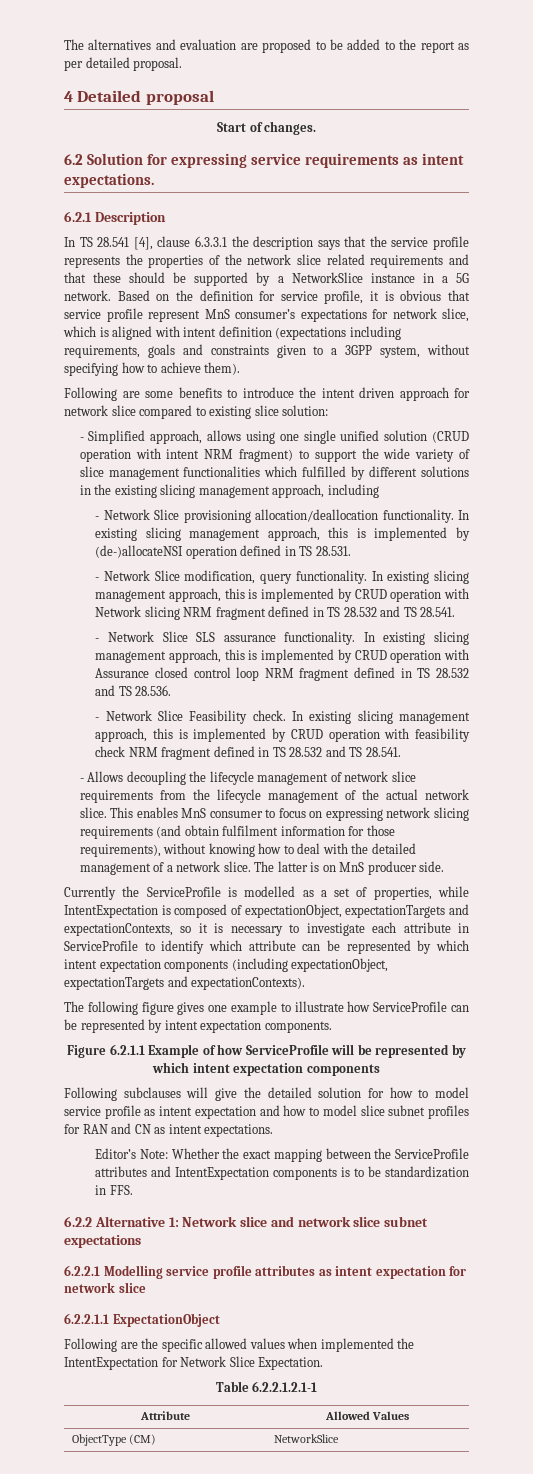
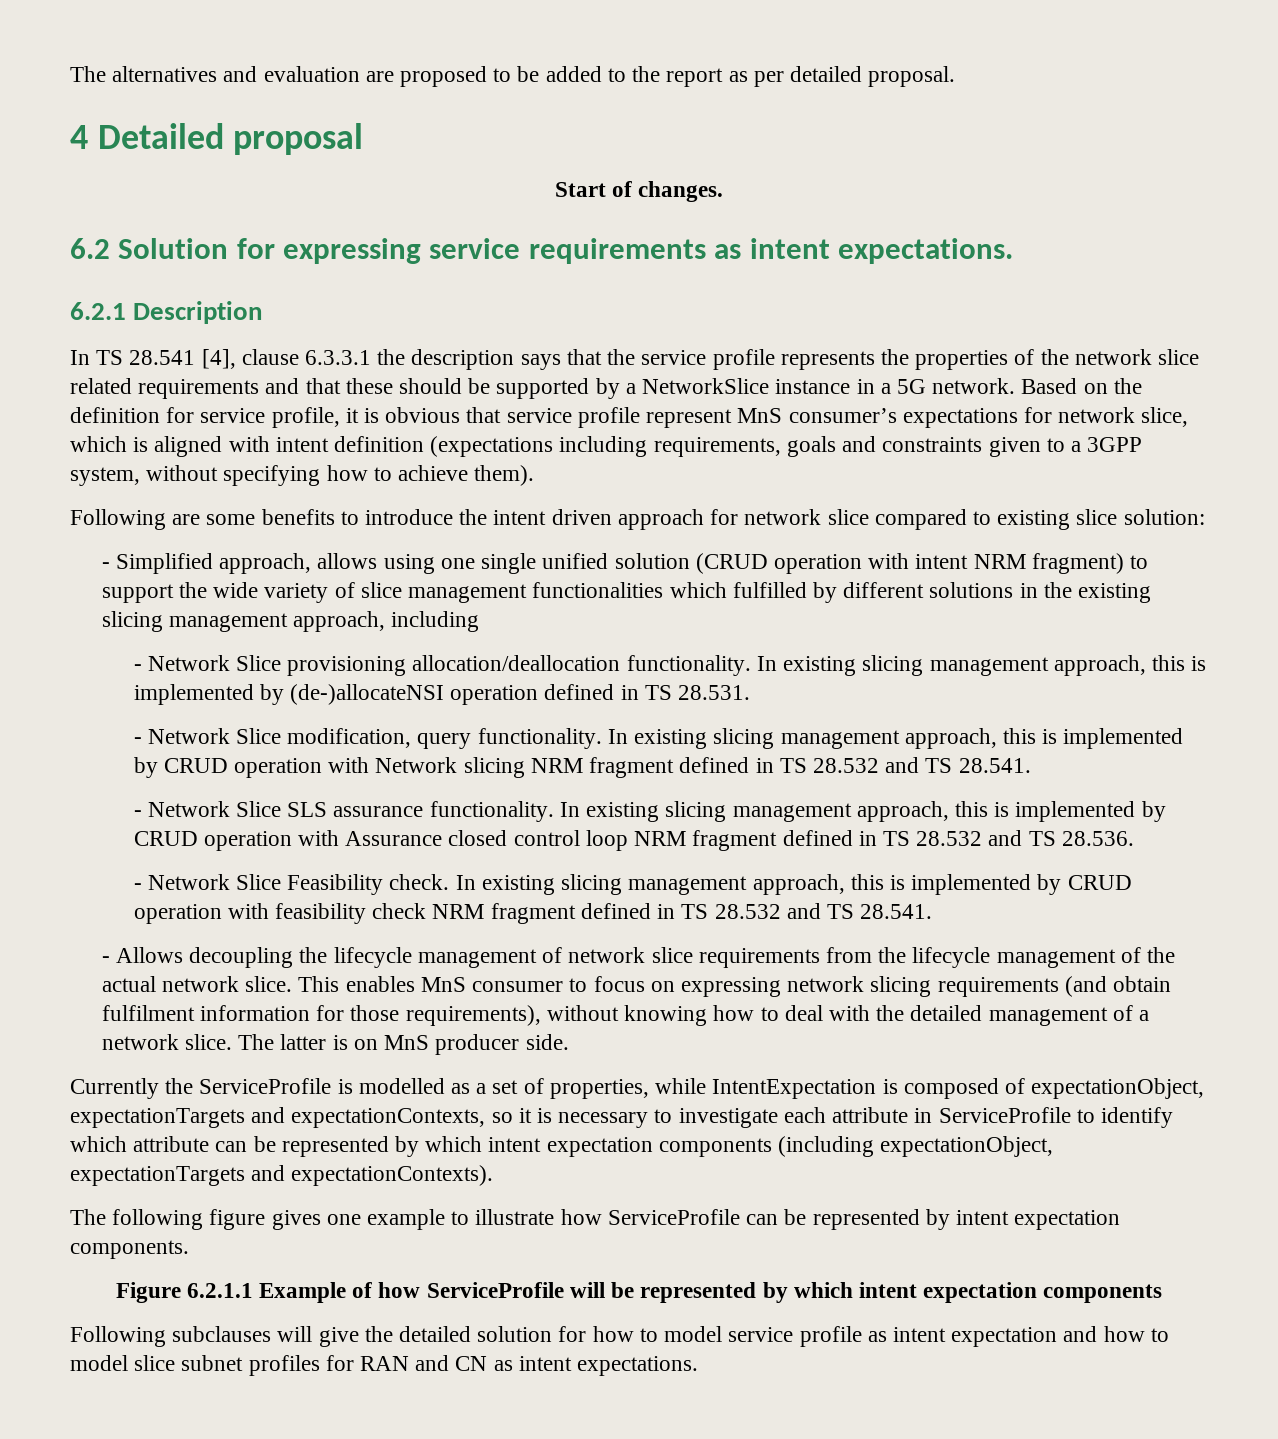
[95,1148,469,1162] [95,1166,469,1180] [95,1185,133,1195] [64,1216,429,1227] [64,1235,141,1248] [64,1265,467,1279] [64,1282,146,1293] [64,1313,220,1327] [64,1338,415,1352] [64,1356,324,1370] [215,1381,318,1392] [140,1411,190,1420] [324,1411,410,1420] [72,1434,157,1446] [274,1434,340,1443] // Editor’s Note: Whether the exact mapping between the ServiceProfile attributes and IntentExpectation components is to be standardization in FFS. // 6.2.2 Alternative 1: Network slice and network slice subnet expectations // 6.2.2.1 Modelling service profile attributes as intent expectation for network slice // 6.2.2.1.1 ExpectationObject // Following are the specific allowed values when implemented the IntentExpectation for Network Slice Expectation. // Table 6.2.2.1.2.1-1 // Attribute | Allowed Values // ObjectType (CM) | NetworkSlice -> (699, 1366) none

